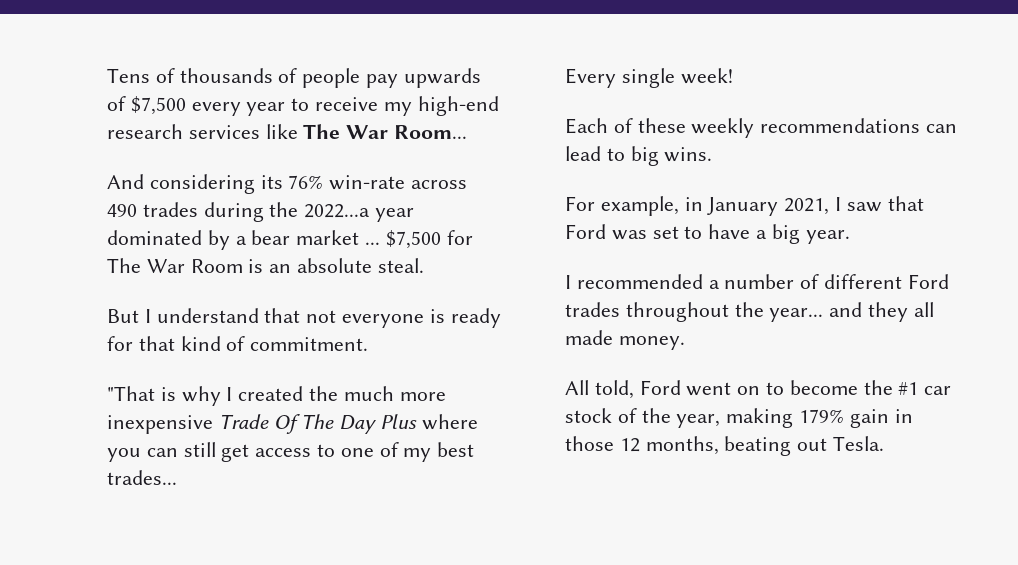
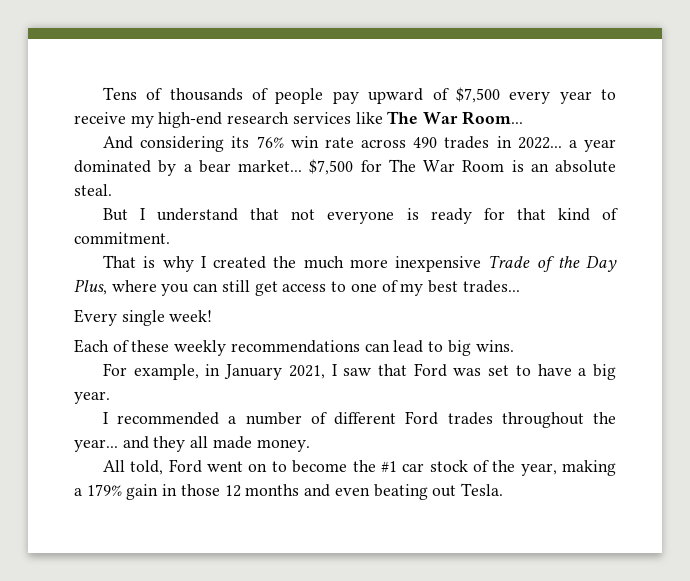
[403,68,481,88] upwards -> [368,88,424,104] upward
[329,175,406,190] win-rate -> [290,136,354,148] win rate
[203,202,371,222] during the 2022...a -> [496,136,577,149] in 2022... a
[296,230,381,245] market ... -> [238,160,302,172] market...
[107,386,155,401] "That -> [103,255,137,268] That
[273,414,418,434] Of The Day Plus -> [536,256,618,272] [74,279,107,295] of the Day Plus,
(794, 418) none -> [74,488,82,496] a
[645,436,719,455] months, -> [245,484,370,497] months and even

